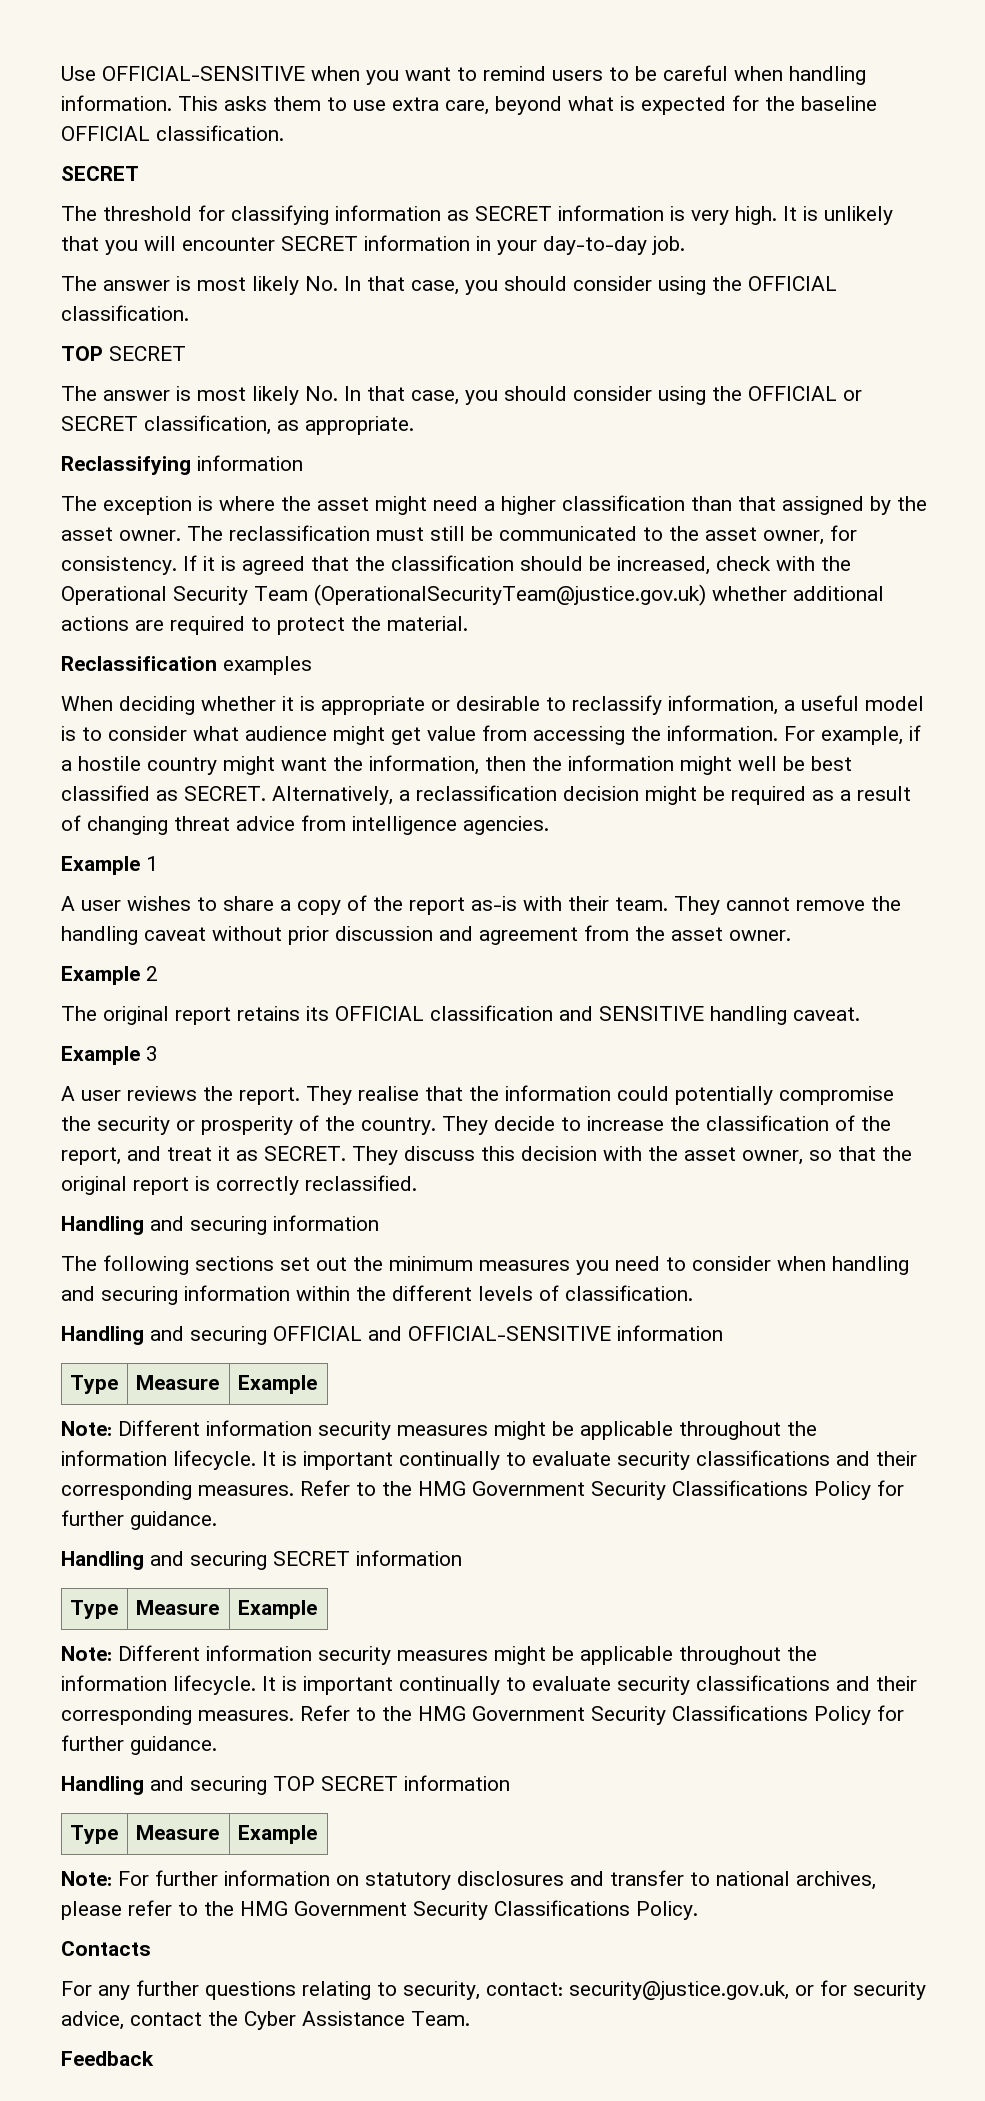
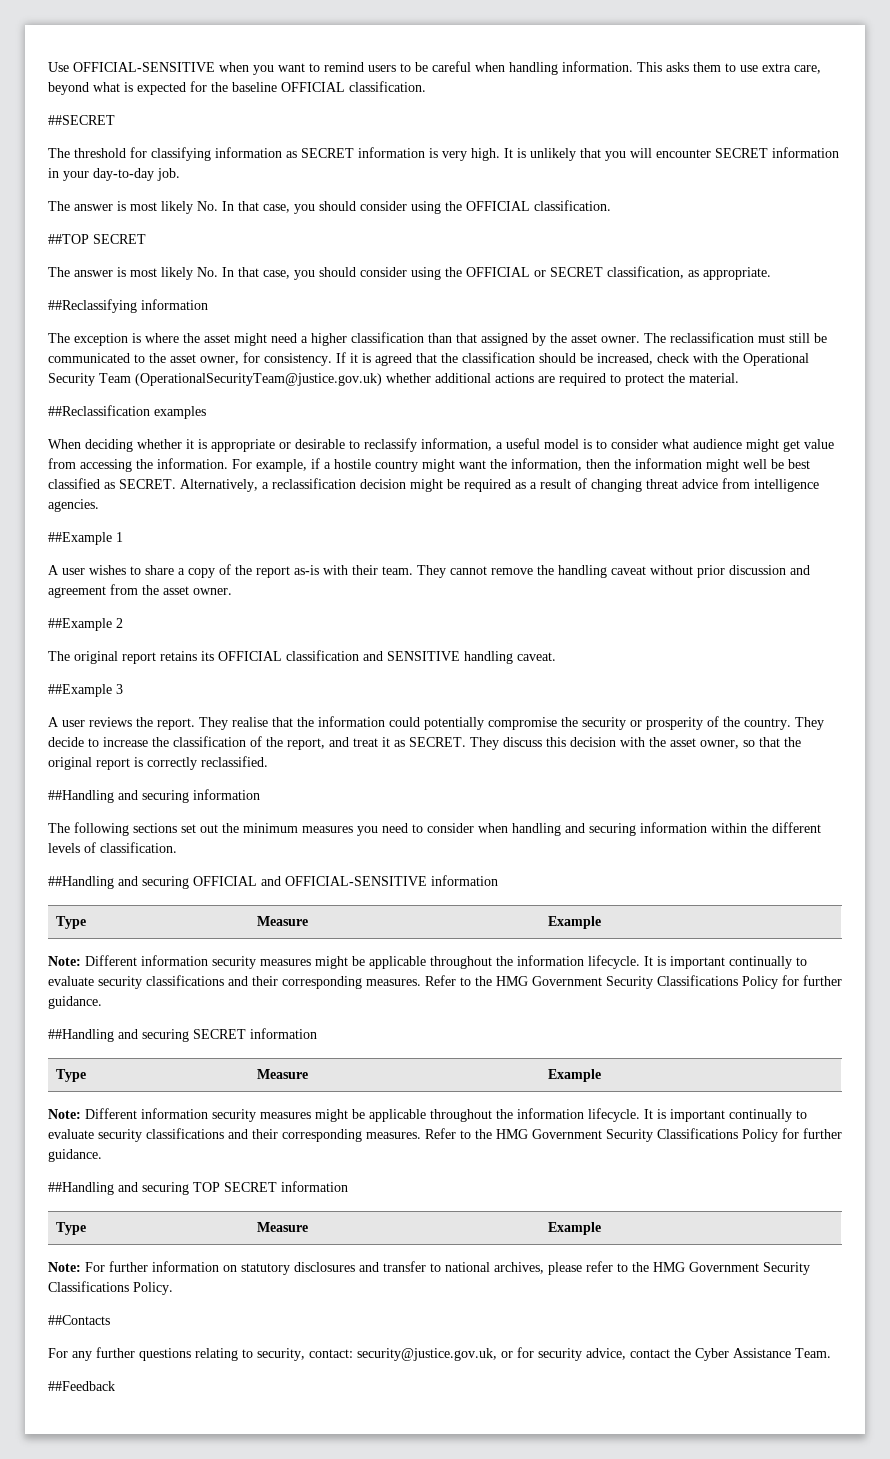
[61,166,139,181] SECRET -> [48,115,115,125] ##SECRET
[61,346,103,361] TOP -> [48,234,89,244] ##TOP
[61,456,191,475] Reclassifying -> [48,299,137,313] ##Reclassifying
[61,656,217,671] Reclassification -> [48,405,150,416] ##Reclassification
[61,856,140,875] Example -> [48,532,112,545] ##Example
[61,966,140,985] Example -> [48,618,112,631] ##Example
[61,1046,140,1065] Example -> [48,684,112,697] ##Example
[61,1216,144,1235] Handling -> [48,790,114,803] ##Handling
[61,1326,144,1345] Handling -> [48,876,114,889] ##Handling
[61,1551,144,1570] Handling -> [48,1029,114,1042] ##Handling
[61,1776,144,1795] Handling -> [48,1182,114,1195] ##Handling
[61,1941,151,1956] Contacts -> [48,1315,110,1325] ##Contacts
[61,2051,154,2066] Feedback -> [48,1381,115,1391] ##Feedback

